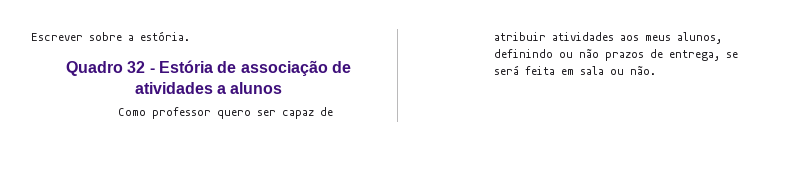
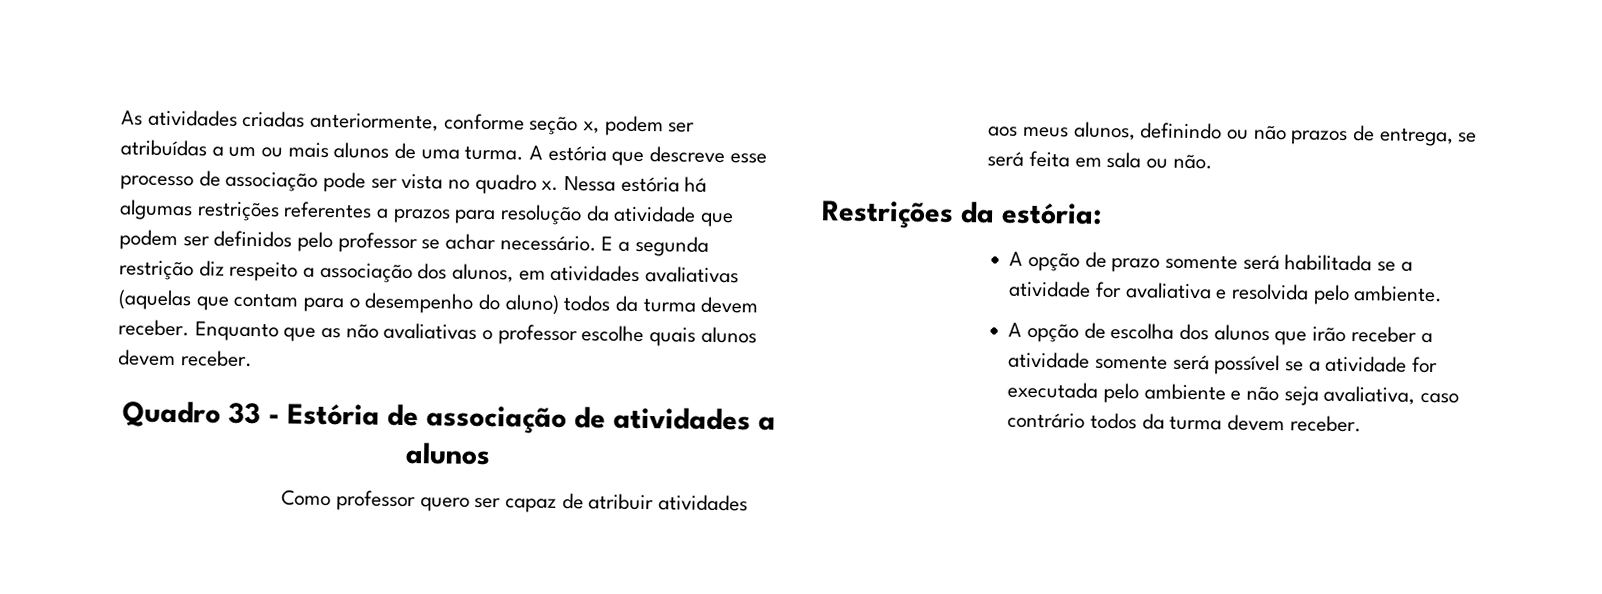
[31,31,190,41] Escrever sobre a estória. -> [121,109,696,137] [120,139,767,166] [120,170,708,195] [119,199,735,228] [119,229,709,257] [119,260,740,284] [118,289,759,315] [118,319,757,347] [118,349,253,368] As atividades criadas anteriormente, conforme seção x, podem ser atribuídas a um ou mais alunos de uma turma. A estória que descreve esse processo de associação pode ser vista no quadro x. Nessa estória há algumas restrições referentes a prazos para resolução da atividade que podem ser definidos pelo professor se achar necessário. E a segunda restrição diz respeito a associação dos alunos, em atividades avaliativas (aquelas que contam para o desempenho do aluno) todos da turma devem receber. Enquanto que as não avaliativas o professor escolhe quais alunos devem receber.
[127,61,146,73] 32 -> [227,402,261,425] 33
(656, 70) none -> [821,200,1102,229] [1009,251,1413,273] [1009,280,1444,305] [1008,322,1433,346] [1008,351,1439,376] [1007,381,1460,406] [1007,412,1362,433] // Restrições da estória: // A opção de prazo somente será habilitada se a atividade for avaliativa e resolvida pelo ambiente. // A opção de escolha dos alunos que irão receber a atividade somente será possível se a atividade for executada pelo ambiente e não seja avaliativa, caso contrário todos da turma devem receber.

